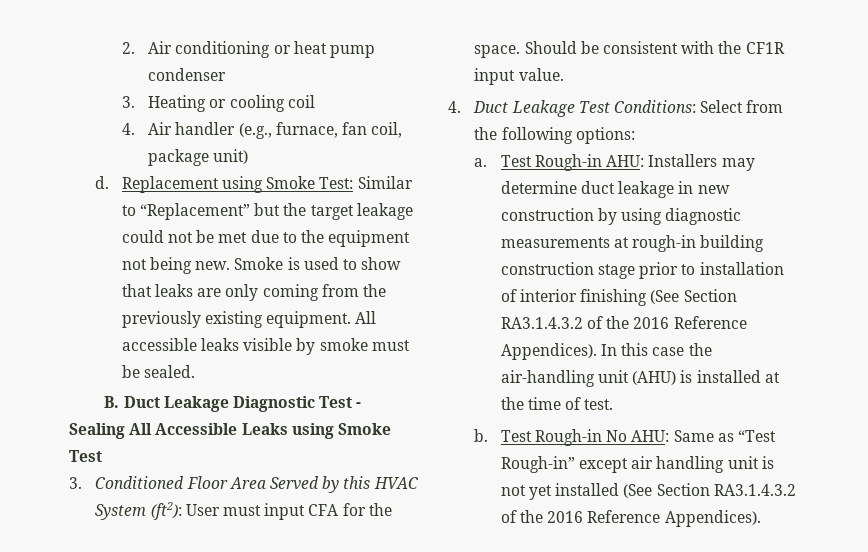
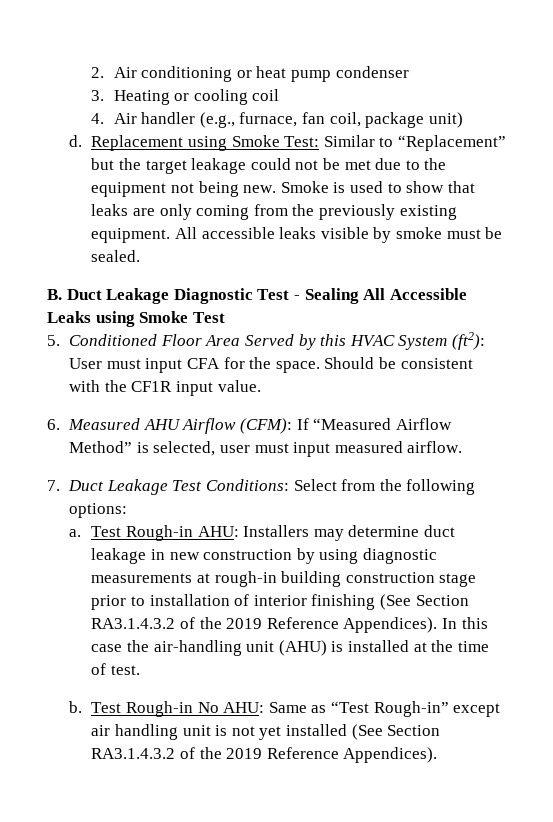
[69,477,82,489] 3. -> [47,335,60,346] 5.
[448,101,461,113] 4. -> [47,418,452,434] [69,441,463,457] [47,480,60,491] 6. Measured AHU Airflow (CFM): If “Measured Airflow Method” is selected, user must input measured airflow. // 7.
[633,317,670,329] 2016 -> [226,618,263,629] 2019
[547,511,584,523] 2016 -> [226,748,263,759] 2019

